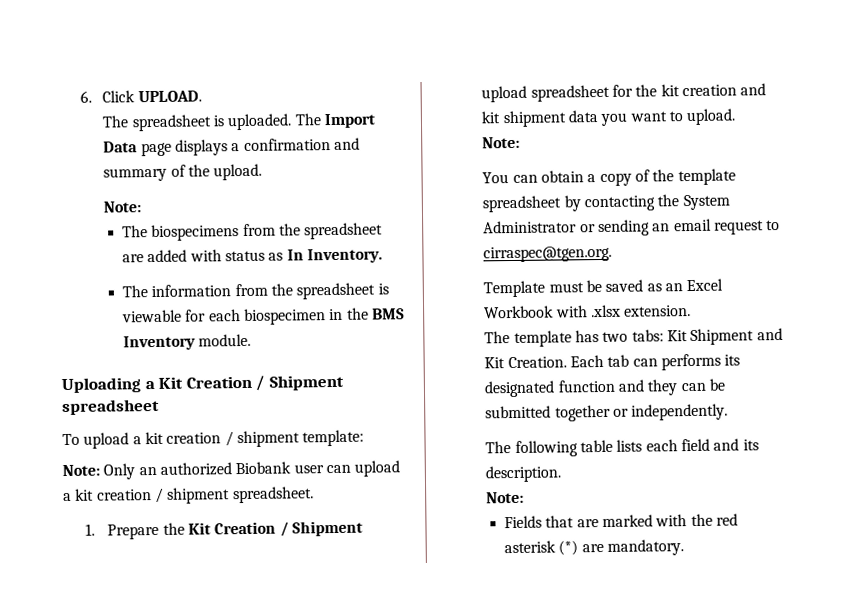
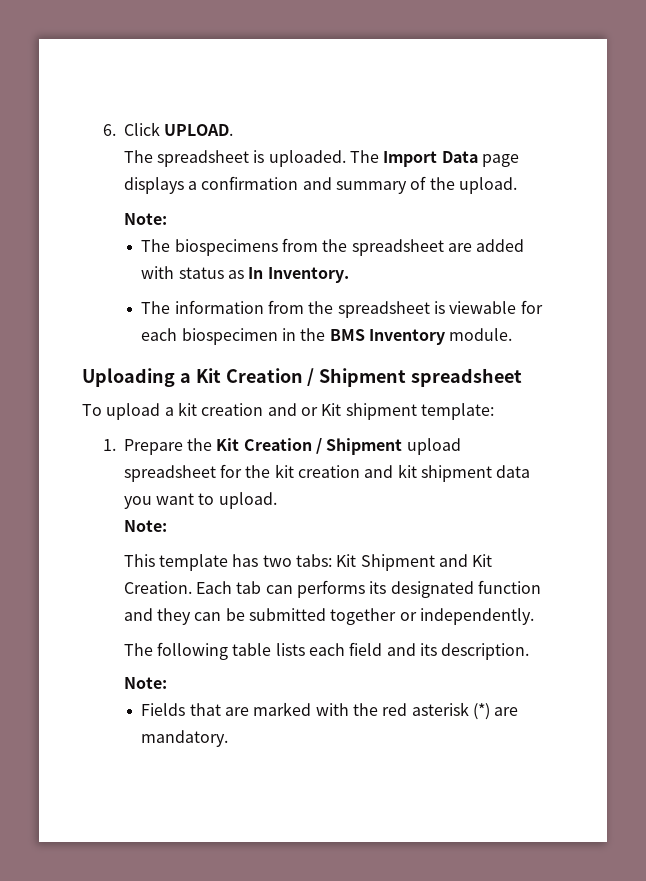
[224,431,234,447] / -> [267,403,342,416] and or Kit
[62,460,401,480] [63,486,314,504] // Note: Only an authorized Biobank user can upload a kit creation / shipment spreadsheet. -> (494, 411) none
[482,168,736,187] [482,194,730,213] [483,218,781,237] [483,245,613,263] [483,278,724,298] [484,304,692,319] [484,331,511,344] You can obtain a copy of the template spreadsheet by contacting the System Administrator or sending an email request to cirraspec@tgen.org. // Template must be saved as an Excel Workbook with .xlsx extension. // The -> [123,554,155,567] This

